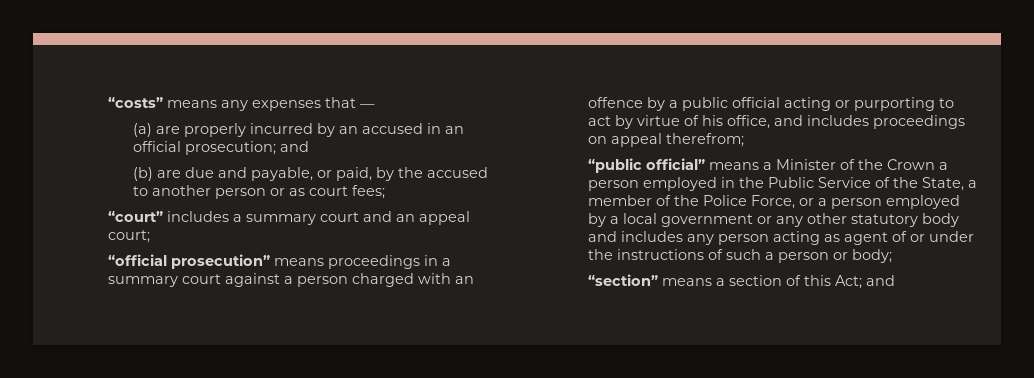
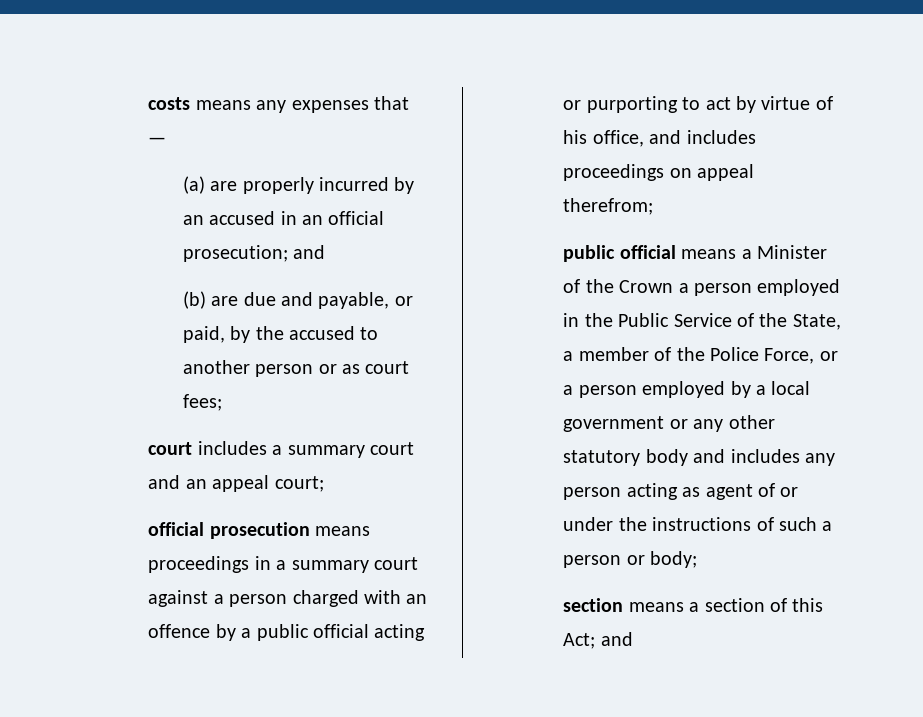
[107,97,163,108] “costs” -> [148,97,191,110] costs
[107,211,163,222] “court” -> [148,442,193,455] court
[107,254,270,269] “official prosecution” -> [148,522,310,539] official prosecution
[587,158,705,173] “public official” -> [563,245,676,262] public official
[587,274,658,286] “section” -> [563,598,624,612] section

